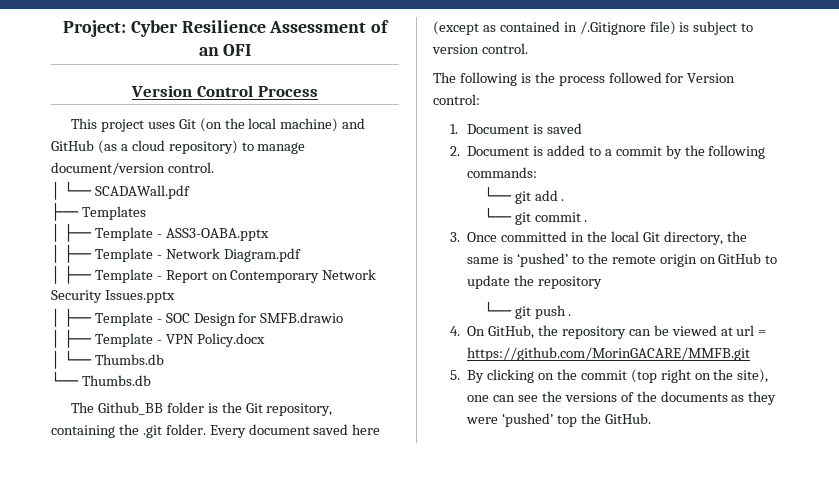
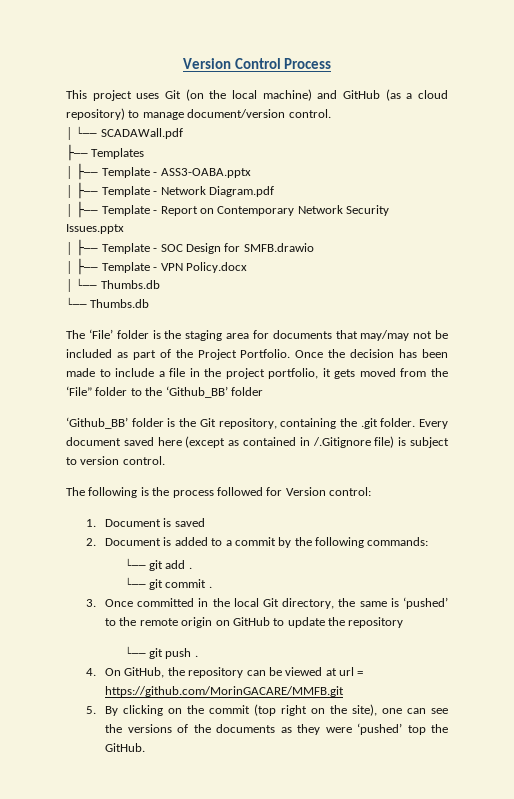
[63,20,389,37] [198,44,252,56] Project: Cyber Resilience Assessment of an OFI // -> (182, 63) none
[97,402,163,415] Github_BB -> [88,329,448,341] [66,349,449,360] [66,368,449,379] [66,386,263,398] [66,417,128,429] ‘File’ folder is the staging area for documents that may/may not be included as part of the Project Portfolio. Once the decision has been made to include a file in the project portfolio, it gets moved from the ‘File” folder to the ‘Github_BB’ folder // ‘Github_BB’

